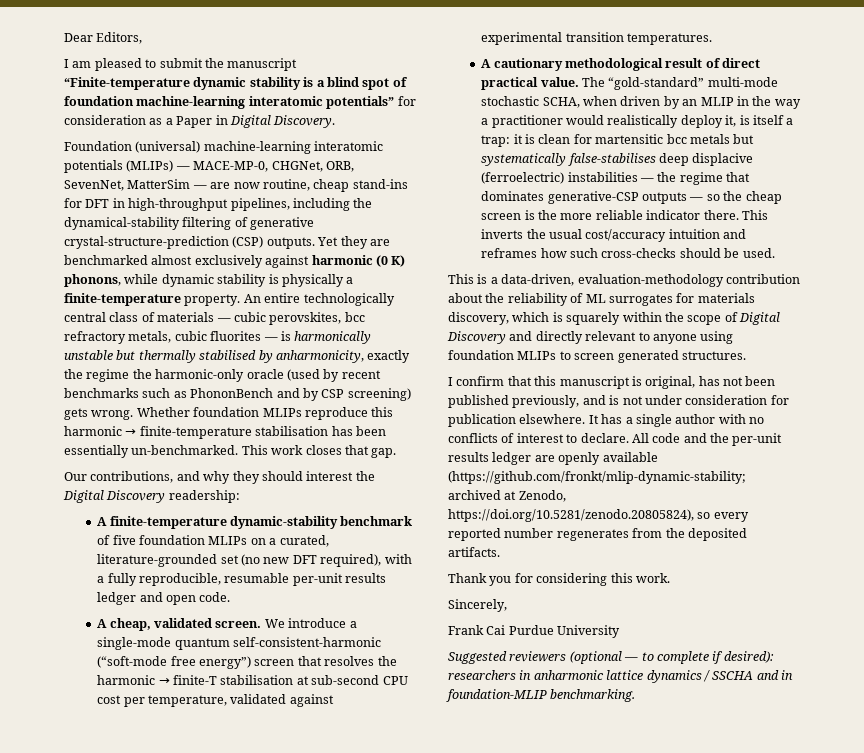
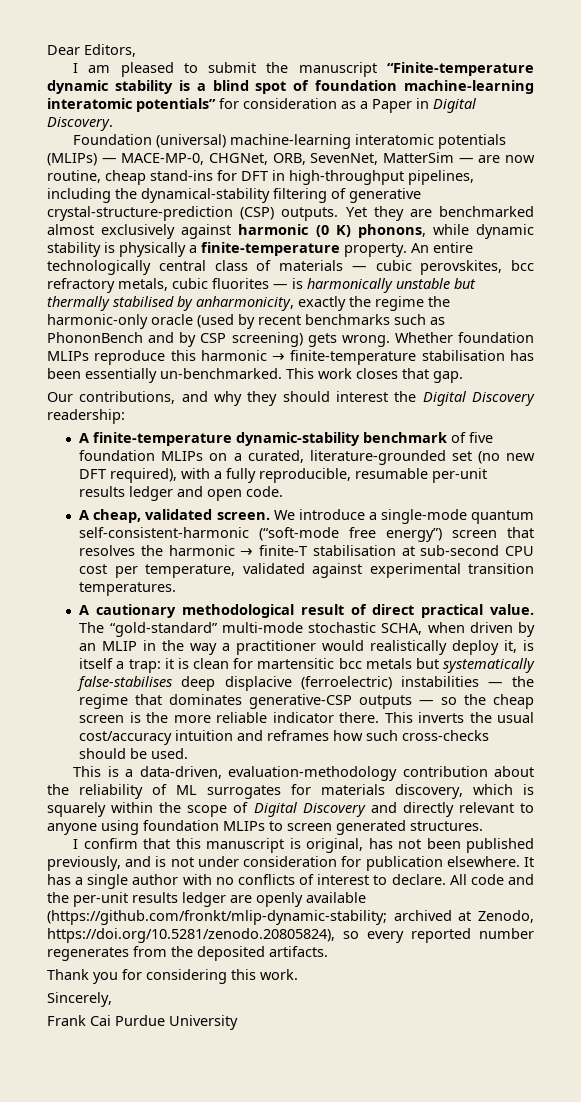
[448,651,774,664] [448,670,793,683] [446,689,636,702] // Suggested reviewers (optional — to complete if desired): researchers in anharmonic lattice dynamics / SSCHA and in foundation-MLIP benchmarking. -> (238, 1022) none

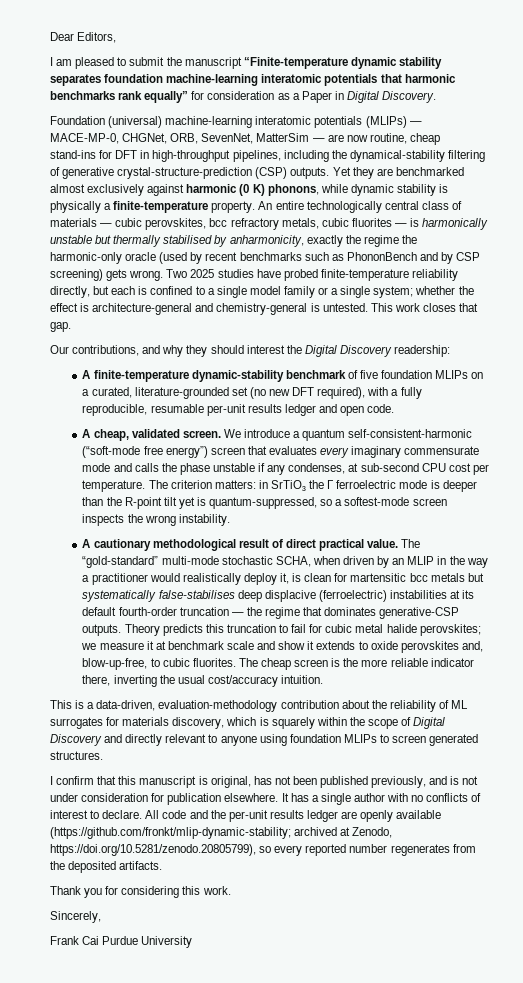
[178,80,534,94] [47,98,216,112] is a blind spot of foundation machine-learning interatomic potentials” -> [50,74,456,86] [50,91,189,103] separates foundation machine-learning interatomic potentials that harmonic benchmarks rank equally”
[394,332,534,343] [47,350,534,365] [47,368,282,383] Whether foundation MLIPs reproduce this harmonic → finite-temperature stabilisation has been essentially un-benchmarked. -> [166,269,458,281] [50,286,474,298] [50,303,368,315] Two 2025 studies have probed finite-temperature reliability directly, but each is confined to a single model family or a single system; whether the effect is architecture-general and chemistry-general is untested.
[380,509,467,524] single-mode -> (301, 434) none
[79,545,396,556] resolves the harmonic → finite-T stabilisation -> [268,446,480,458] [82,463,346,475] evaluates every imaginary commensurate mode and calls the phase unstable if any condenses,
[145,563,534,578] [79,582,177,596] temperature, validated against experimental transition temperatures. -> [82,480,477,492] [82,497,447,509] [82,514,230,526] temperature. The criterion matters: in SrTiO₃ the Γ ferroelectric mode is deeper than the R-point tilt yet is quantum-suppressed, so a softest-mode screen inspects the wrong instability.
[79,658,189,673] itself a trap: it is -> (302, 577) none
(479, 681) none -> [450,590,475,599] [82,607,229,616] at its default fourth-order truncation
[359,694,487,709] outputs — so the -> [82,624,481,636] [81,641,483,653] [82,658,258,670] outputs. Theory predicts this truncation to fail for cubic metal halide perovskites; we measure it at benchmark scale and show it extends to oxide perovskites and, blow-up-free, to cubic fluorites. The
[339,712,535,723] [79,730,490,745] [79,748,189,759] there. This inverts the usual cost/accuracy intuition and reframes how such cross-checks should be used. -> [82,675,323,687] there, inverting the usual cost/accuracy intuition.
[47,928,335,943] https://doi.org/10.5281/zenodo.20805824), -> [50,844,256,856] https://doi.org/10.5281/zenodo.20805799),

